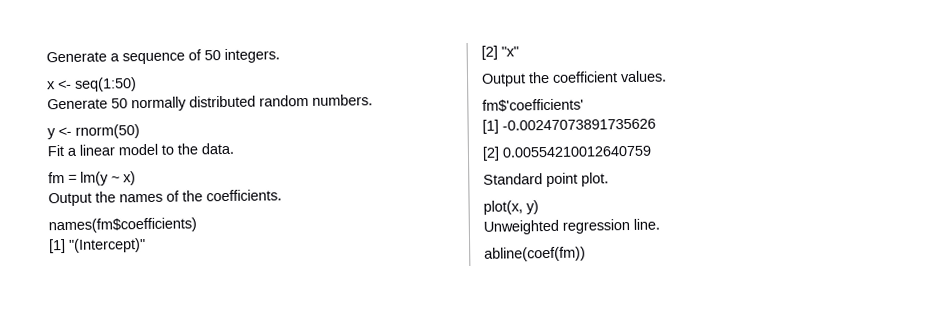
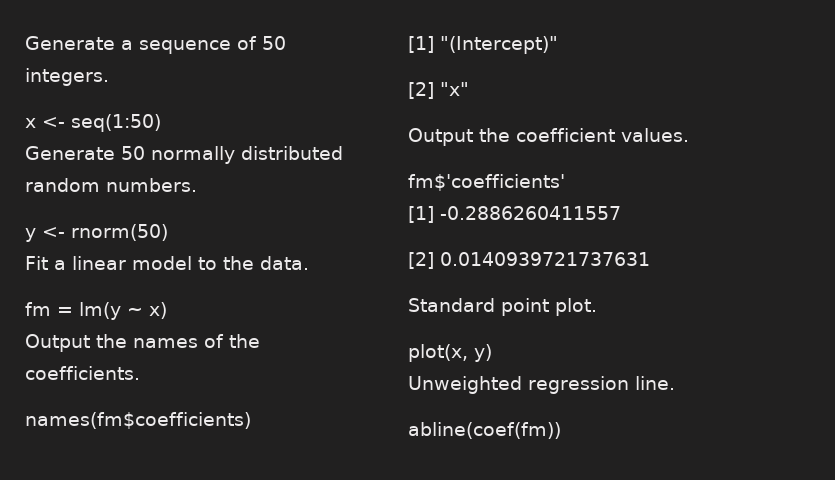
[502,118,656,131] [482,145,651,161] -0.00247073891735626 // [2] 0.00554210012640759 -> [440,206,621,220] [408,252,650,269] -0.2886260411557 // [2] 0.0140939721737631

